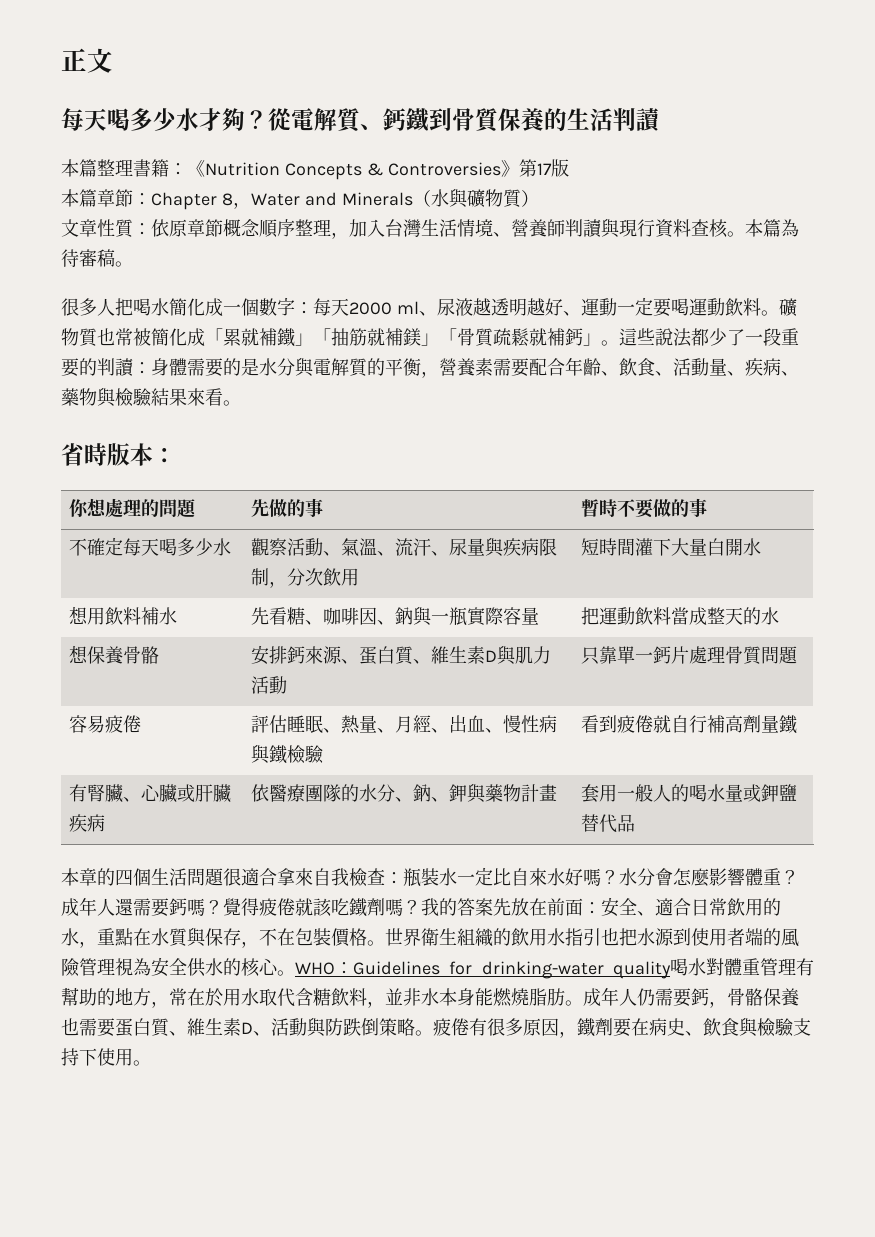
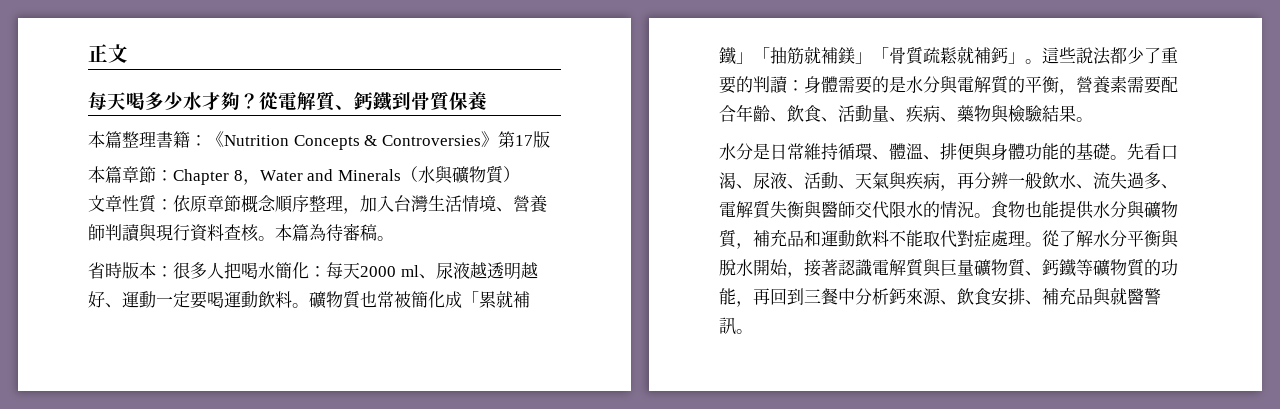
[544,108,661,132] 的生活判讀 -> (487, 100) none
(133, 264) none -> [88,262,173,279] 省時版本：
[205,297,295,316] 成一個數字 -> (309, 270) none
[745,328,781,346] 一段 -> (1161, 55) none
[187,388,241,406] [61,443,176,466] [69,498,198,518] [251,498,324,517] [581,498,708,518] [69,537,232,556] [251,537,558,557] [251,568,360,588] [581,538,762,556] [69,606,178,625] [251,606,540,626] [581,607,780,625] [69,645,160,664] [251,645,552,665] [251,676,288,694] [581,646,799,665] [69,715,142,733] [251,715,558,734] [251,744,325,764] [581,715,798,734] [69,784,232,803] [69,814,106,832] [251,783,558,803] [581,784,798,803] [581,814,636,833] [61,867,799,887] [61,897,781,917] [61,927,799,948] [61,957,814,979] [61,987,799,1008] [61,1017,811,1038] [61,1048,133,1066] 來看。 // 省時版本： // 你想處理的問題 | 先做的事 | 暫時不要做的事 // 不確定每天喝多少水 | 觀察活動、氣溫、流汗、尿量與疾病限制，分次飲用 | 短時間灌下大量白開水 // 想用飲料補水 | 先看糖、咖啡因、鈉與一瓶實際容量 | 把運動飲料當成整天的水 // 想保養骨骼 | 安排鈣來源、蛋白質、維生素D與肌力活動 | 只靠單一鈣片處理骨質問題 // 容易疲倦 | 評估睡眠、熱量、月經、出血、慢性病與鐵檢驗 | 看到疲倦就自行補高劑量鐵 // 有腎臟、心臟或肝臟疾病 | 依醫療團隊的水分、鈉、鉀與藥物計畫 | 套用一般人的喝水量或鉀鹽替代品 // 本章的四個生活問題很適合拿來自我檢查：瓶裝水一定比自來水好嗎？水分會怎麼影響體重？成年人還需要鈣嗎？覺得疲倦就該吃鐵劑嗎？我的答案先放在前面：安全、適合日常飲用的水，重點在水質與保存，不在包裝價格。世界衛生組織的飲用水指引也把水源到使用者端的風險管理視為安全供水的核心。WHO：Guidelines for drinking-water quality喝水對體重管理有幫助的地方，常在於用水取代含糖飲料，並非水本身能燃燒脂肪。成年人仍需要鈣，骨骼保養也需要蛋白質、維生素D、活動與防跌倒策略。疲倦有很多原因，鐵劑要在病史、飲食與檢驗支持下使用 -> [1076,117,1093,122] [719,143,1178,161] [719,172,1178,191] [719,201,1178,219] [719,229,1179,249] [719,259,1178,278] [719,287,1161,307] [719,317,736,335] 。 // 水分是日常維持循環、體溫、排便與身體功能的基礎。先看口渴、尿液、活動、天氣與疾病，再分辨一般飲水、流失過多、電解質失衡與醫師交代限水的情況。食物也能提供水分與礦物質，補充品和運動飲料不能取代對症處理。從了解水分平衡與脫水開始，接著認識電解質與巨量礦物質、鈣鐵等礦物質的功能，再回到三餐中分析鈣來源、飲食安排、補充品與就醫警訊

